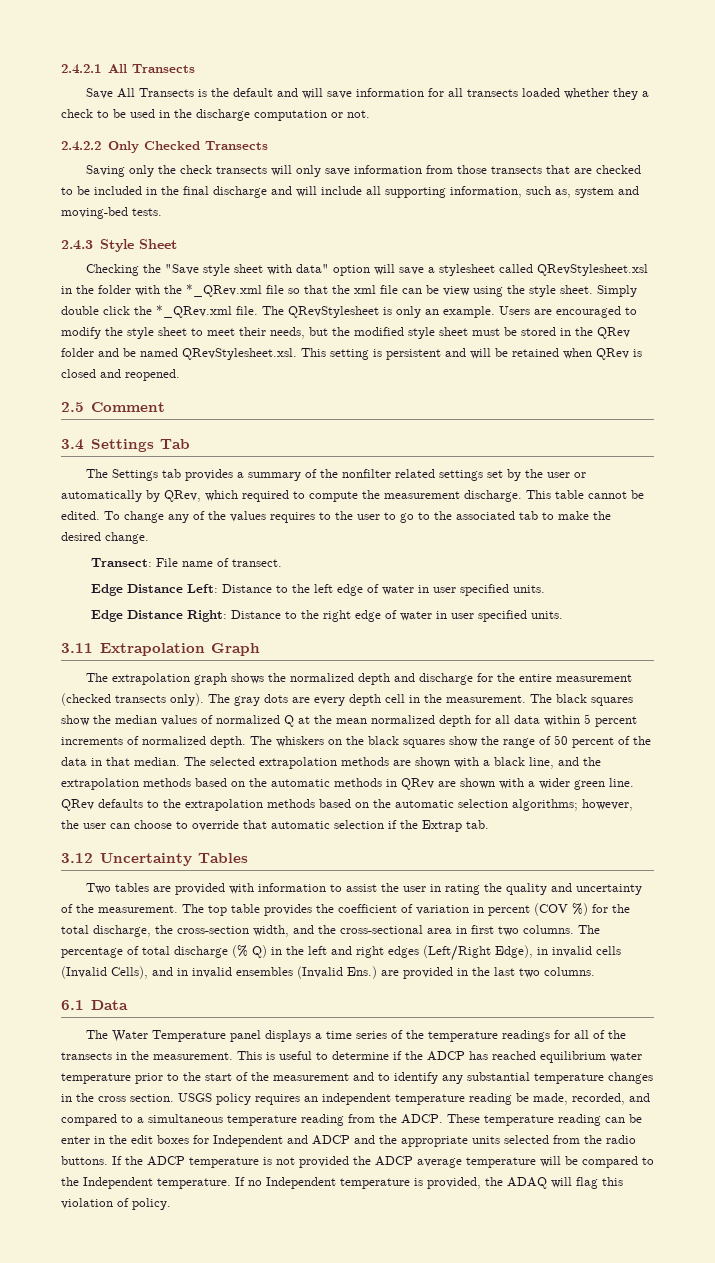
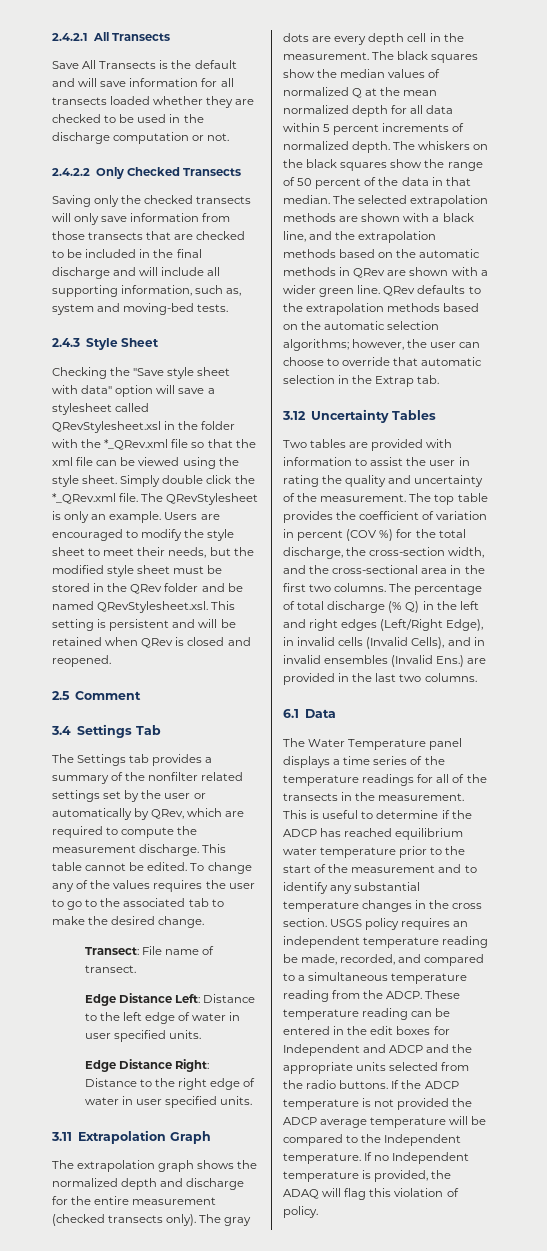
[642,91,650,97] [61,109,93,118] a check -> [235,99,255,105] [52,114,101,123] are checked
[180,165,213,174] check -> [144,195,194,204] checked
[443,286,470,296] view -> [138,457,180,466] viewed
(238, 495) none -> [225,811,245,817] are
[319,512,331,520] to -> (203, 886) none
[388,820,397,829] if -> [338,375,350,384] in
(467, 930) none -> [464,565,485,574] the
[61,1136,90,1144] enter -> [283,1026,330,1035] entered

